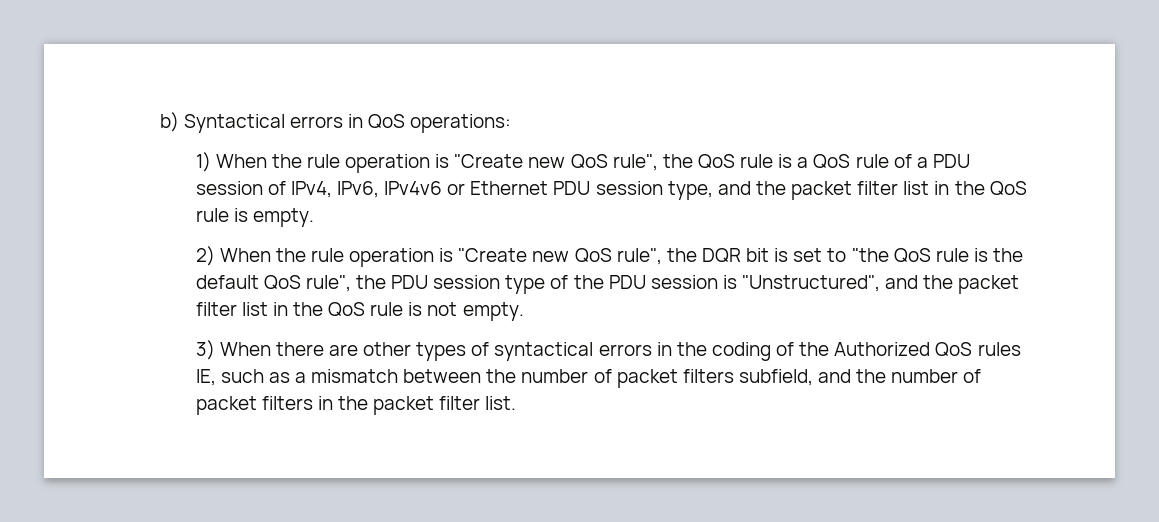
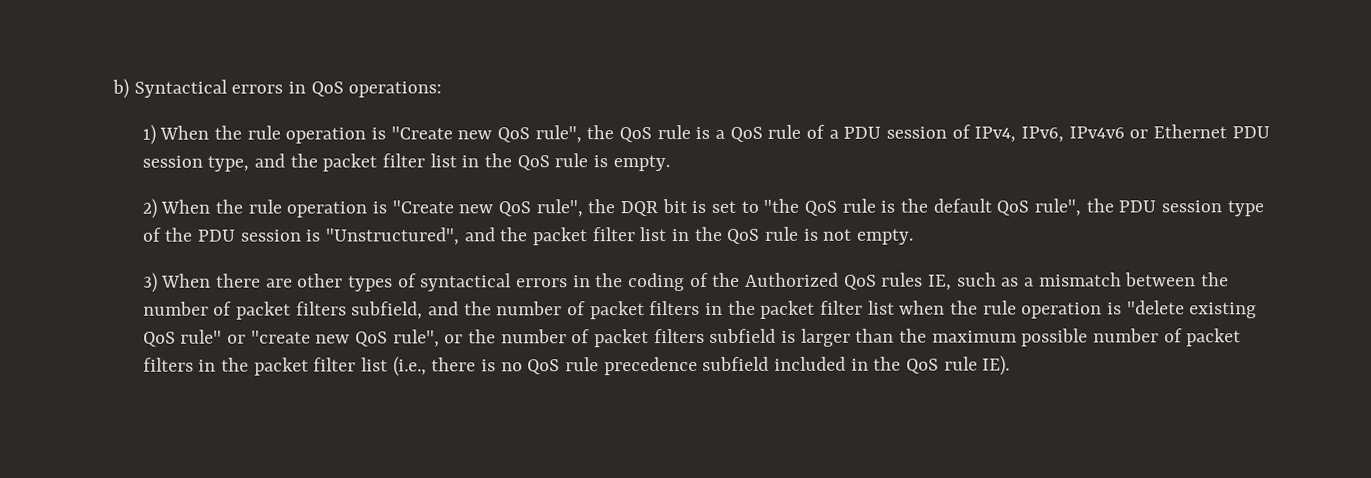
[485,396,517,410] list. -> [867,300,1258,319] [142,328,1242,348] [142,355,1011,377] list when the rule operation is "delete existing QoS rule" or "create new QoS rule", or the number of packet filters subfield is larger than the maximum possible number of packet filters in the packet filter list (i.e., there is no QoS rule precedence subfield included in the QoS rule IE).

